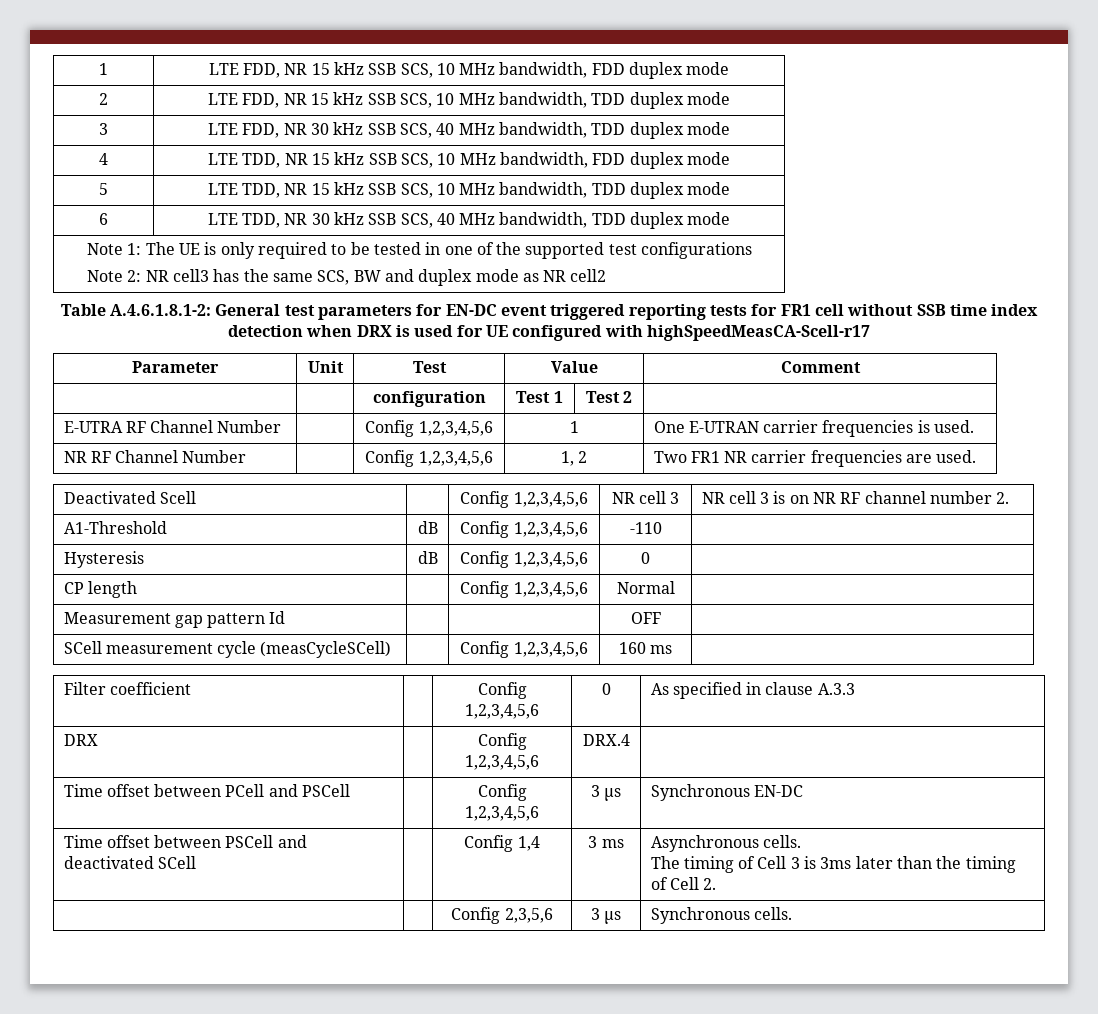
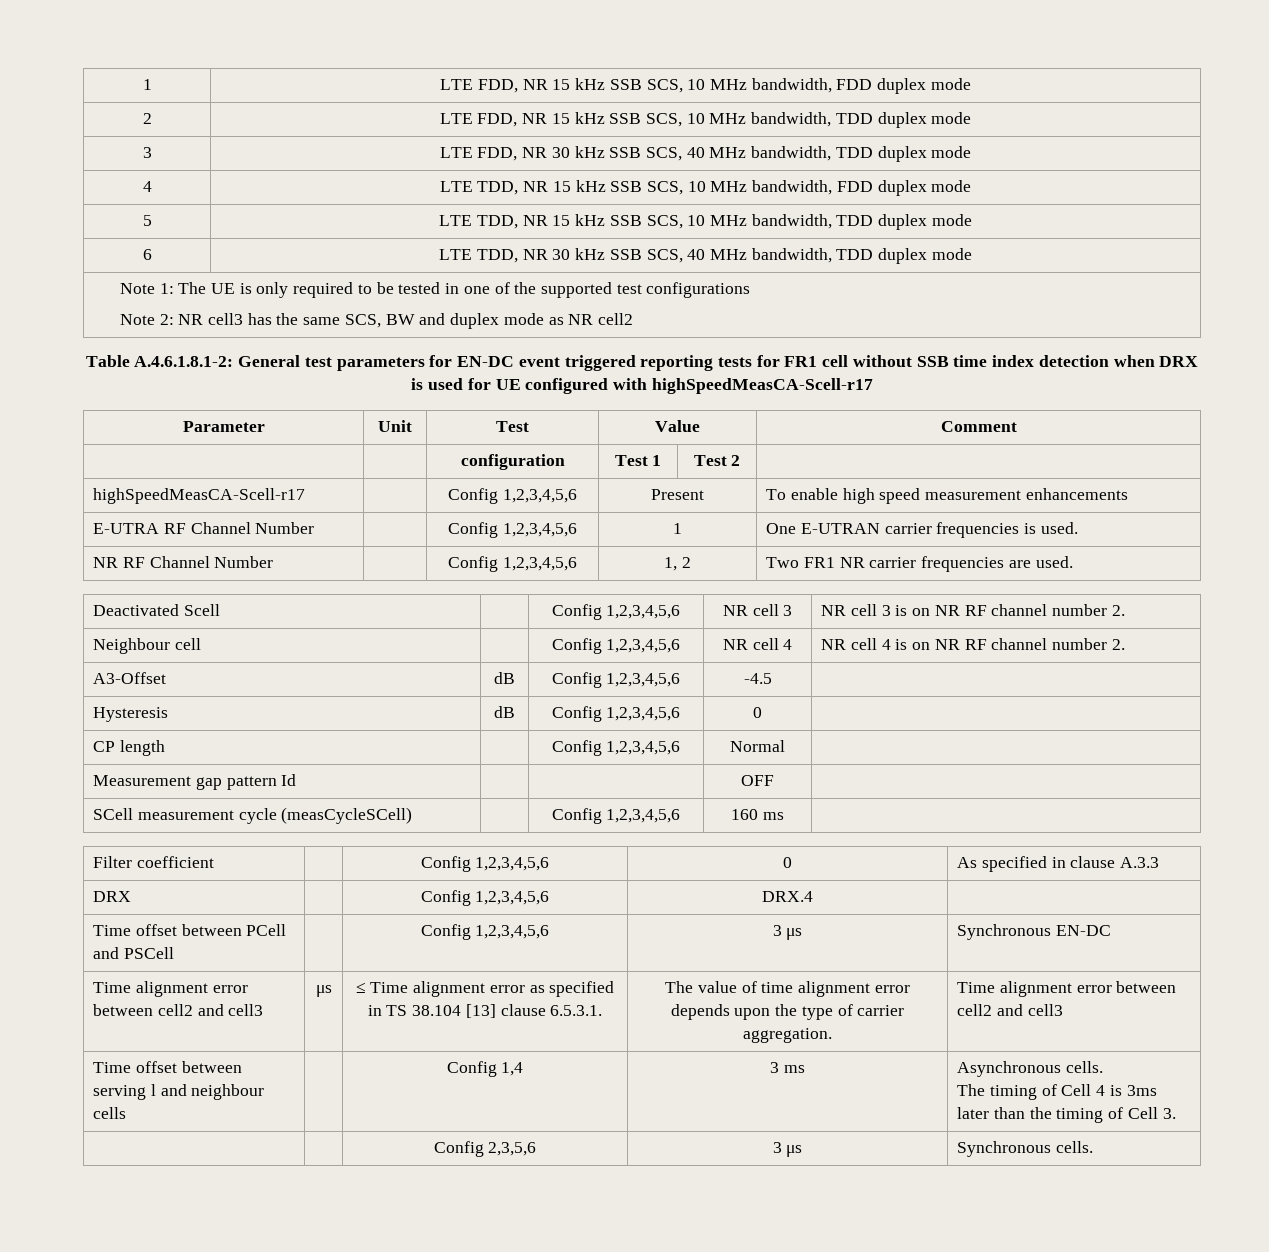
(633, 397) none -> [93,488,306,504] [448,488,577,504] [651,489,704,500] [766,488,1128,504] // highSpeedMeasCA-Scell-r17 | | Config 1,2,3,4,5,6 | Present | To enable high speed measurement enhancements
[63,521,167,534] [417,521,438,534] [460,521,588,538] [629,522,662,534] A1-Threshold | dB | Config 1,2,3,4,5,6 | -110 -> [93,638,201,654] [551,638,681,654] [722,638,793,650] [821,638,1125,650] [93,672,167,684] [494,672,515,684] [551,672,681,688] [743,673,772,684] Neighbour cell | | Config 1,2,3,4,5,6 | NR cell 4 | NR cell 4 is on NR RF channel number 2. // A3-Offset | dB | Config 1,2,3,4,5,6 | -4.5
[106,835,307,848] [63,856,196,869] offset between PSCell and deactivated SCell -> [135,981,248,997] [93,1004,264,1016] [315,985,332,997] [355,981,615,997] [367,1004,603,1018] [665,981,910,997] [670,1004,905,1020] [743,1028,832,1043] [957,981,1177,997] [957,1004,1063,1016] [93,1061,242,1073] [93,1084,265,1100] [93,1107,127,1119] alignment error between cell2 and cell3 | μs | ≤ Time alignment error as specified in TS 38.104 [13] clause 6.5.3.1. | The value of time alignment error depends upon the type of carrier aggregation. | Time alignment error between cell2 and cell3 // Time offset between serving l and neighbour cells
[790,857,800,869] 3 -> [1096,1085,1106,1096] 4
[703,878,717,890] 2. -> [1162,1108,1176,1119] 3.

